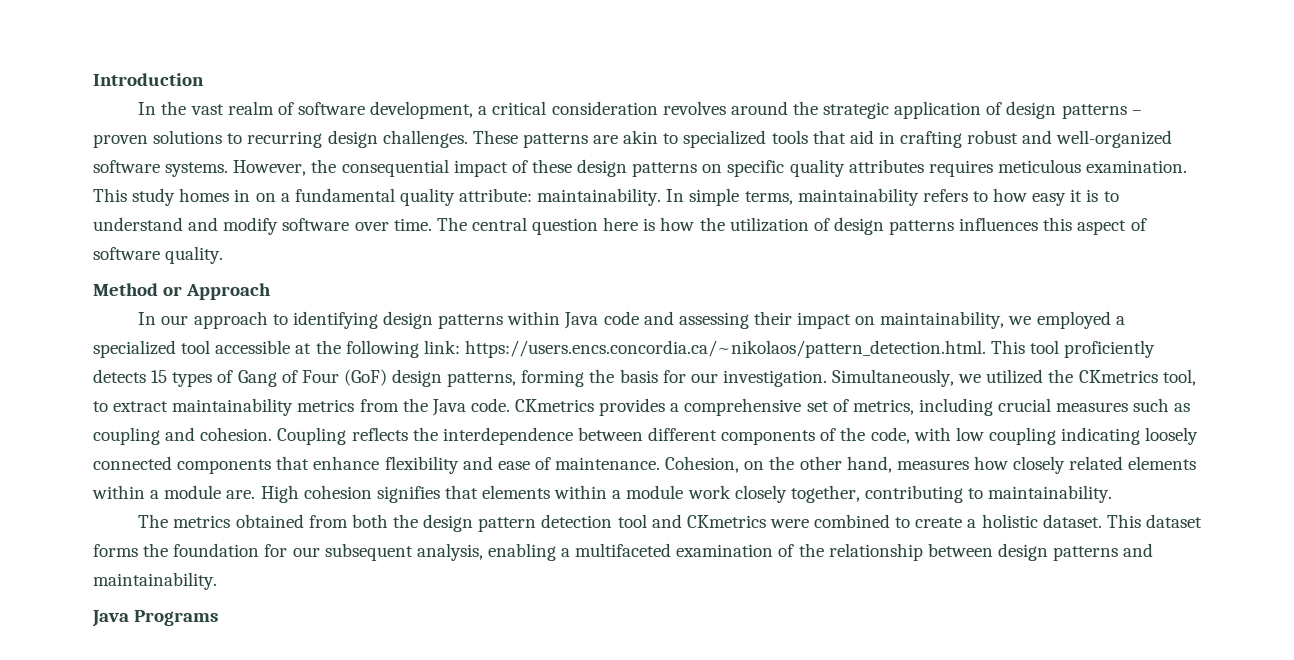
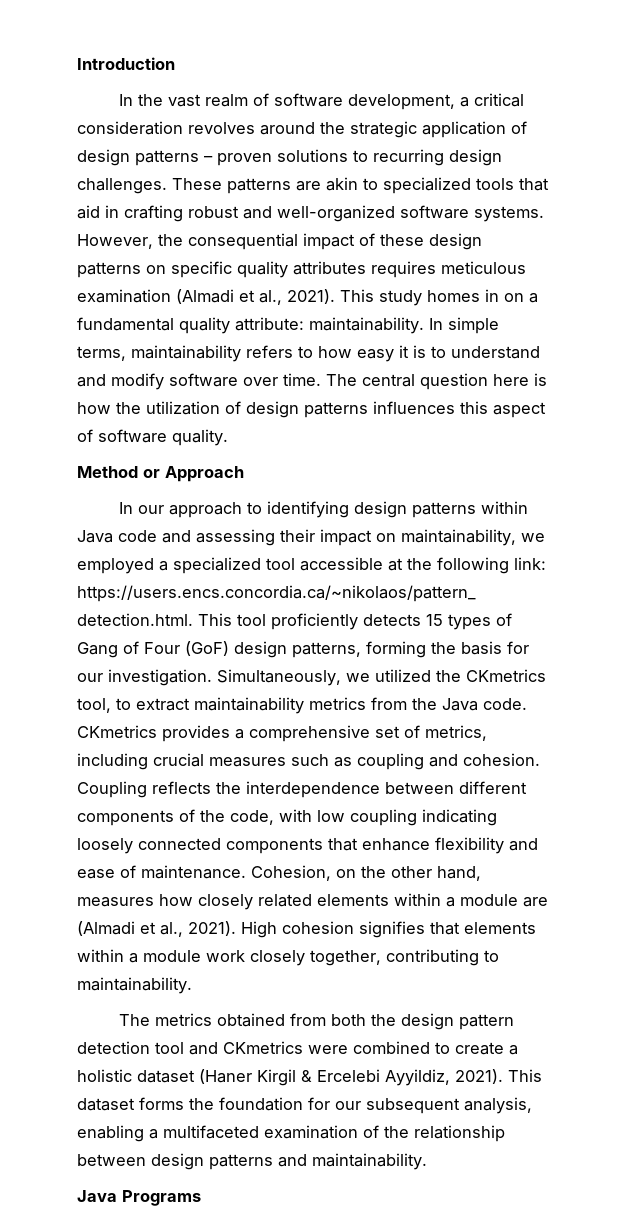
[1086,160,1188,173] examination. -> [77,289,335,305] examination (Almadi et al., 2021).
[226,490,256,499] are. -> [523,897,548,907] [77,921,236,937] are (Almadi et al., 2021).
[1042,514,1102,528] dataset. -> [137,1069,503,1086] dataset (Haner Kirgil & Ercelebi Ayyildiz, 2021).

